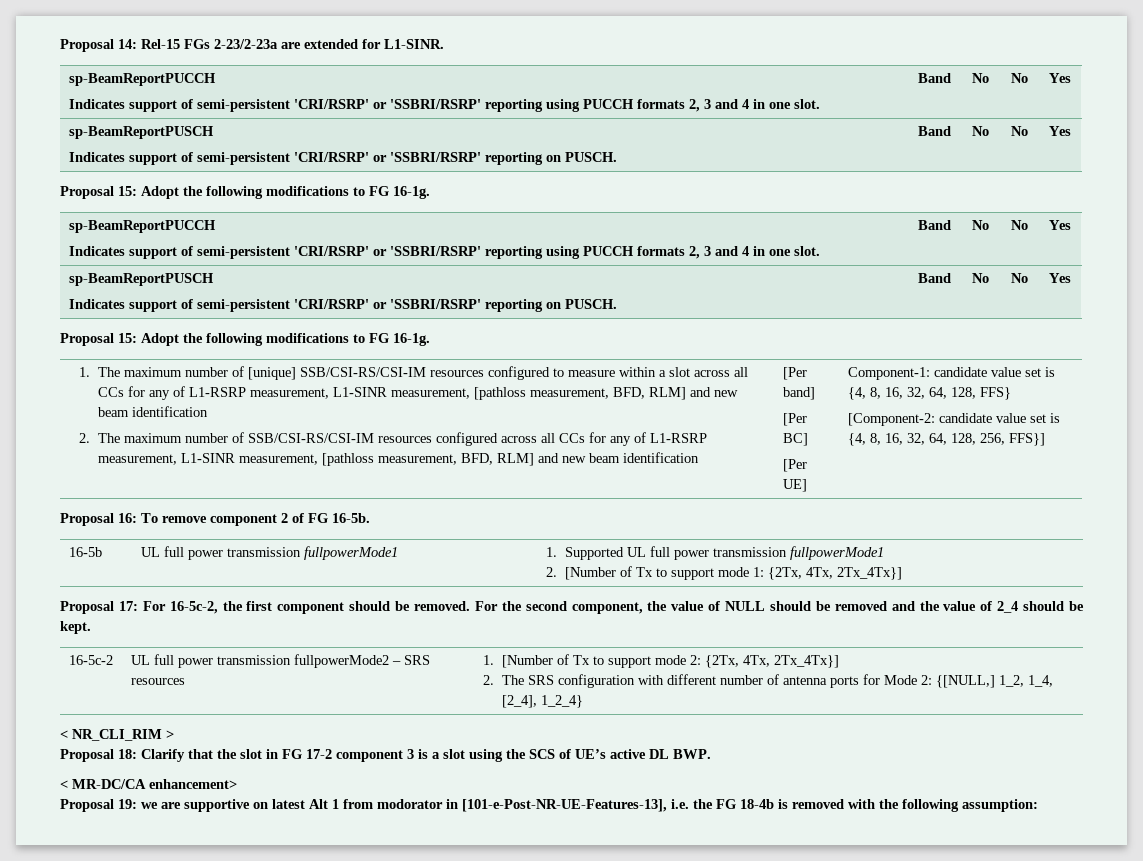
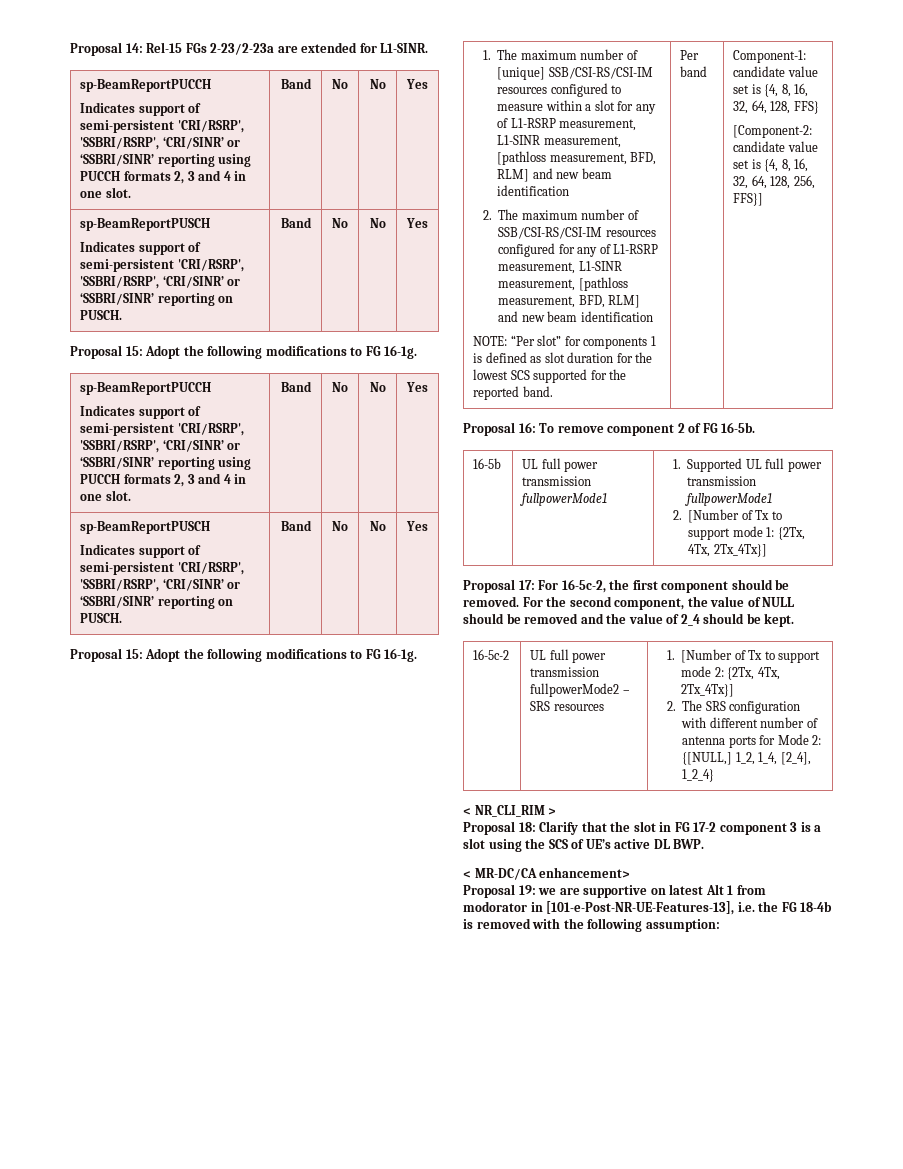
[293,99,481,109] 'CRI/RSRP' or 'SSBRI/RSRP' -> [177,120,244,133] [80,137,241,150] [80,154,155,166] 'CRI/RSRP', 'SSBRI/RSRP', ‘CRI/SINR’ or ‘SSBRI/SINR’
[293,152,481,162] 'CRI/RSRP' or 'SSBRI/RSRP' -> [177,259,244,272] [80,276,241,289] [80,293,155,305] 'CRI/RSRP', 'SSBRI/RSRP', ‘CRI/SINR’ or ‘SSBRI/SINR’
[293,246,481,256] 'CRI/RSRP' or 'SSBRI/RSRP' -> [177,423,244,436] [80,440,241,453] [80,457,155,469] 'CRI/RSRP', 'SSBRI/RSRP', ‘CRI/SINR’ or ‘SSBRI/SINR’
[293,299,481,309] 'CRI/RSRP' or 'SSBRI/RSRP' -> [177,562,244,575] [80,579,241,592] [80,596,155,608] 'CRI/RSRP', 'SSBRI/RSRP', ‘CRI/SINR’ or ‘SSBRI/SINR’
[693,367,748,377] [97,387,124,397] across all CCs -> (615, 105) none
[500,433,585,443] across all CCs -> (556, 250) none
[782,367,807,380] [782,387,815,400] [782,413,807,426] [782,433,808,446] [782,459,807,472] [782,479,807,492] | [Per band] // [Per BC] // [Per UE] -> [473,335,656,349] [473,352,653,363] [473,369,627,383] [473,386,553,400] [680,50,700,60] [680,66,708,77] // NOTE: “Per slot” for components 1 is defined as slot duration for the lowest SCS supported for the reported band. | Per band

